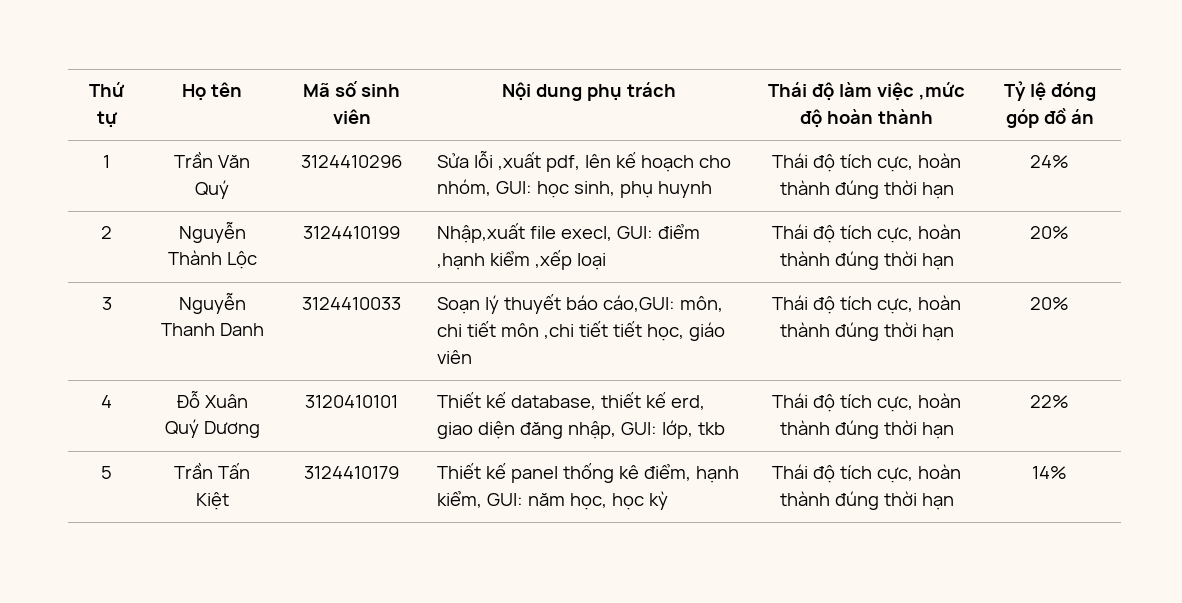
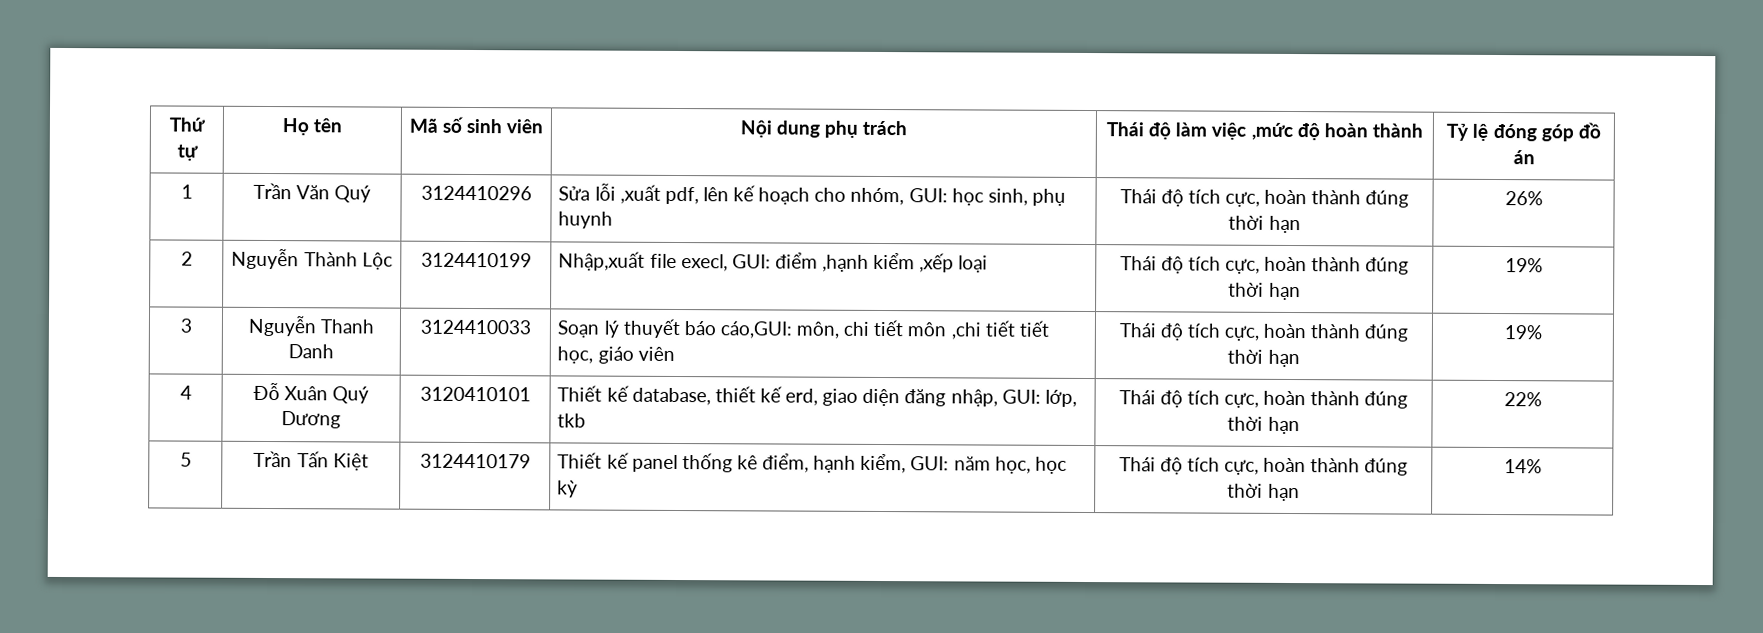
[1030,155,1069,168] 24% -> [1504,191,1543,206] 26%
[1030,226,1069,239] 20% -> [1504,258,1543,273] 19%
[1030,297,1069,310] 20% -> [1503,325,1542,340] 19%

